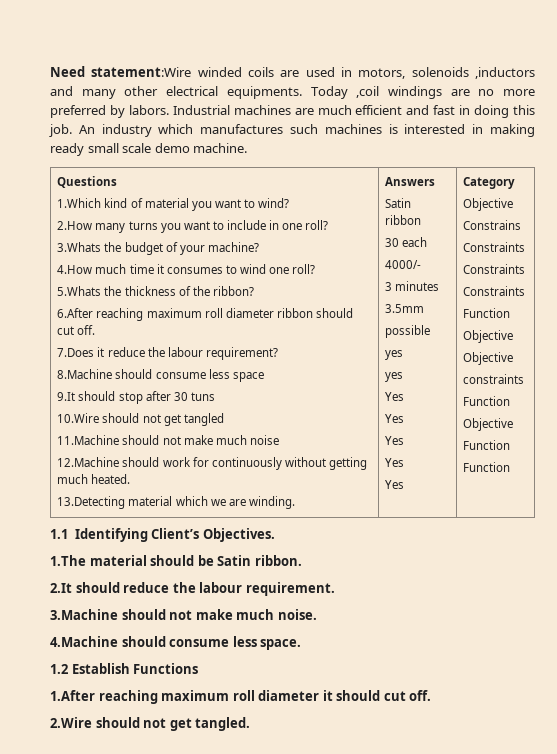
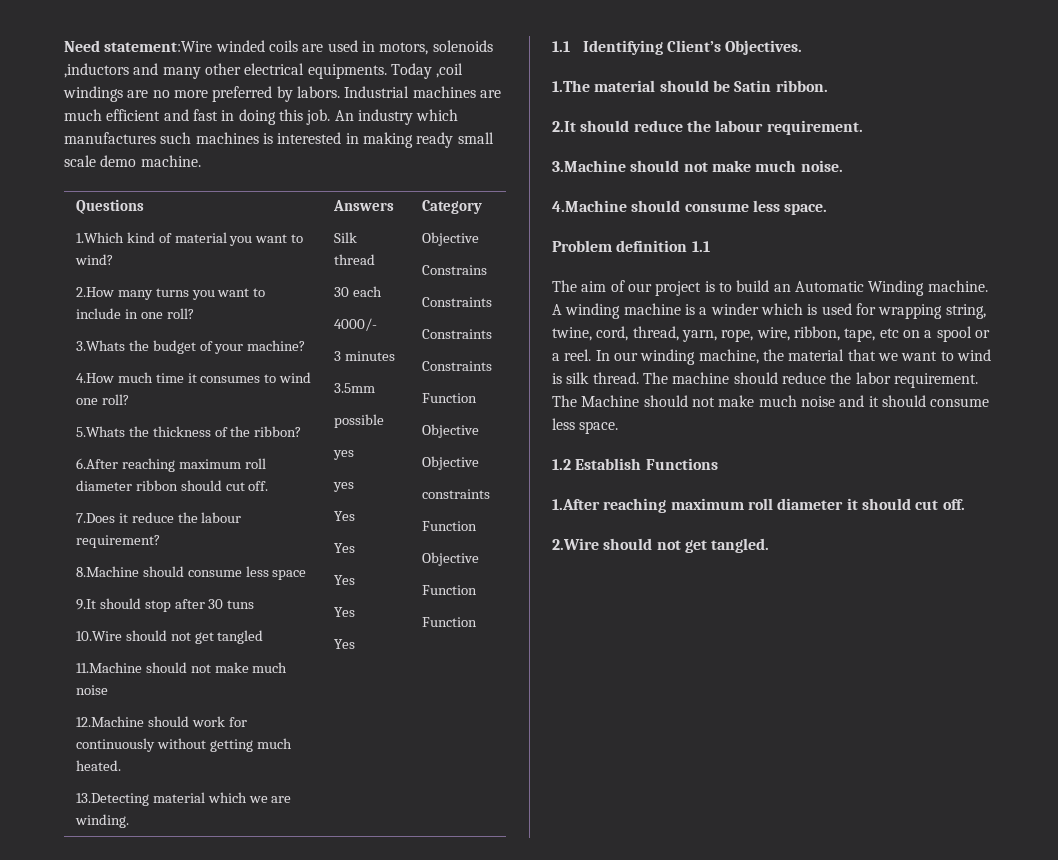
[385,198,412,208] [385,215,422,225] Satin ribbon -> [333,232,357,243] [333,254,375,265] Silk thread
(302, 644) none -> [552,240,710,252] [552,280,988,296] [552,303,986,319] [552,326,990,342] [552,349,991,365] [552,372,978,388] [552,395,990,407] [552,418,619,434] // Problem definition 1.1 // The aim of our project is to build an Automatic Winding machine. A winding machine is a winder which is used for wrapping string, twine, cord, thread, yarn, rope, wire, ribbon, tape, etc on a spool or a reel. In our winding machine, the material that we want to wind is silk thread. The machine should reduce the labor requirement. The Machine should not make much noise and it should consume less space.

